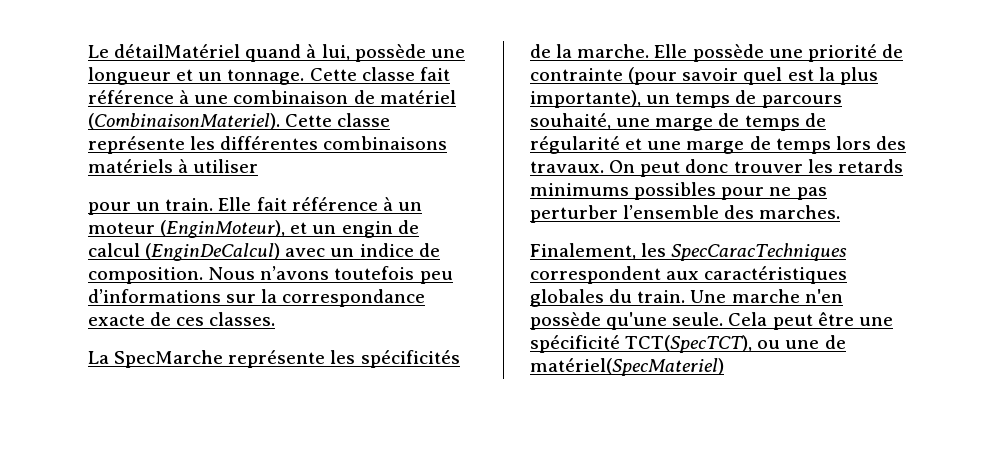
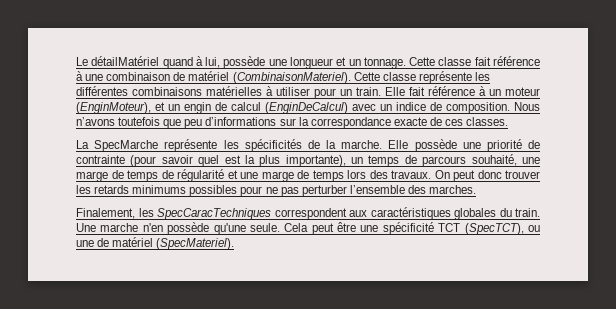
[88,159,173,173] matériels -> [206,86,262,96] matérielles
(259, 166) // -> (310, 91) none
(415, 273) none -> [163,119,182,129] que
[625,335,753,353] TCT(SpecTCT), -> [438,223,524,235] TCT (SpecTCT),
[530,358,724,376] matériel(SpecMateriel) -> [112,237,235,250] matériel (SpecMateriel).

